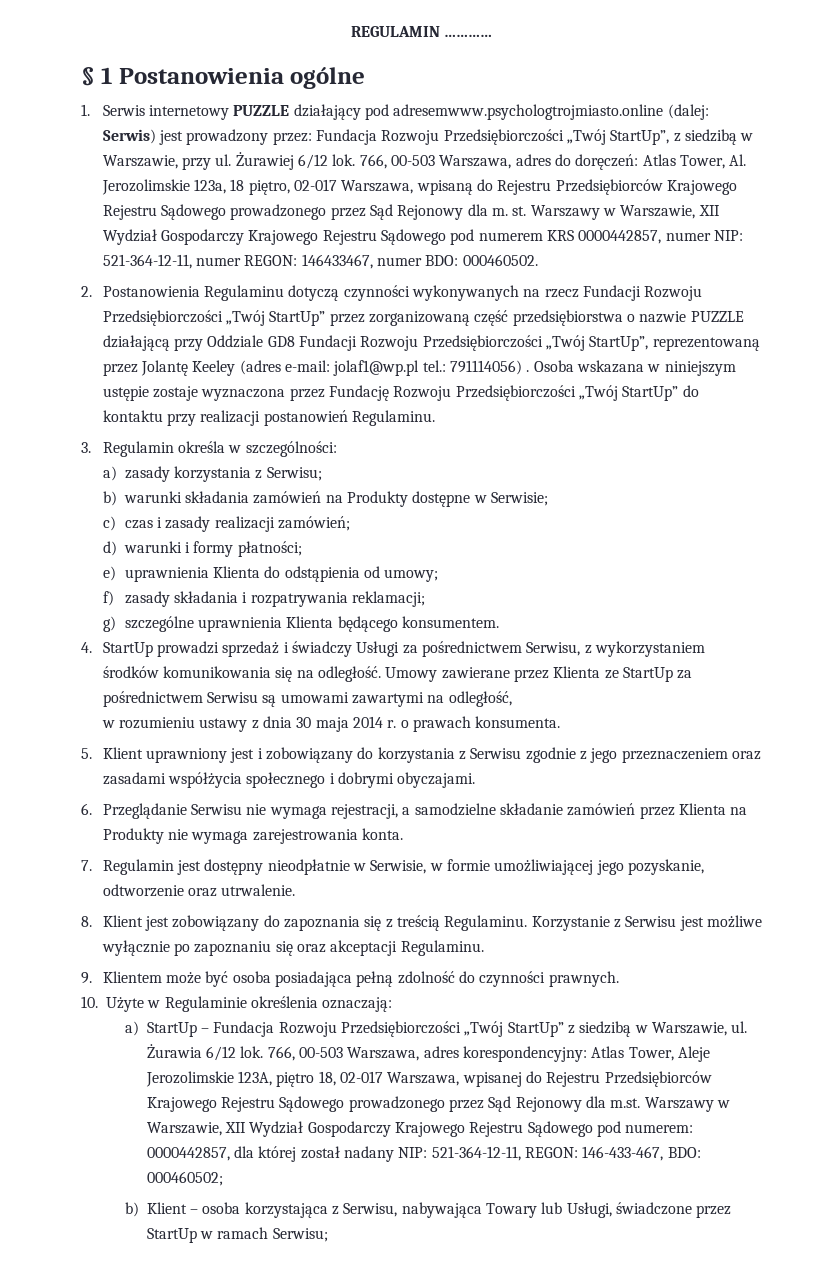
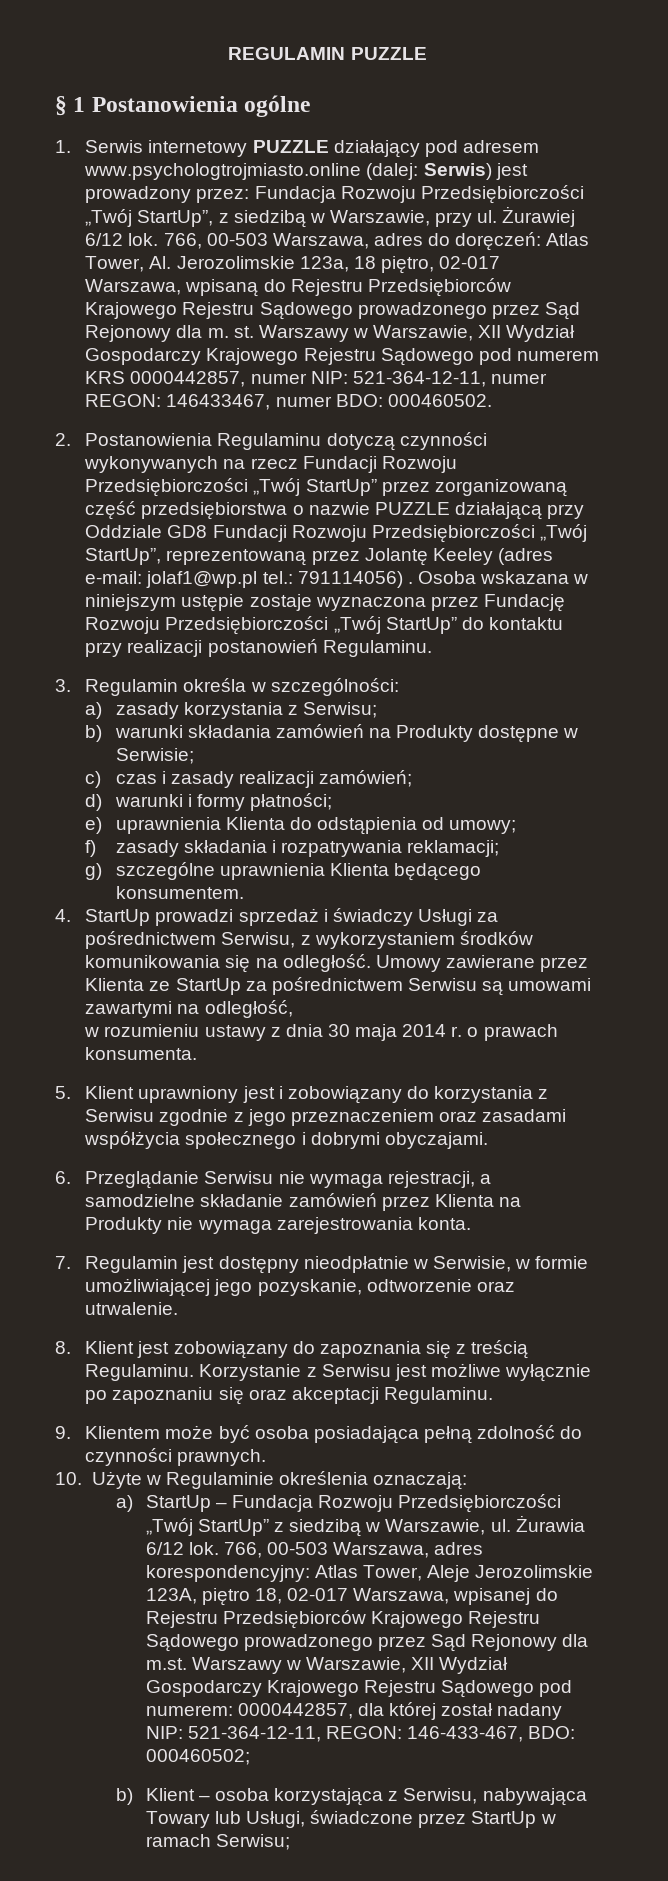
[444,34,493,37] ………… -> [350,47,427,60] PUZZLE
[393,104,664,120] adresemwww.psychologtrojmiasto.online -> [462,140,539,153] [84,163,362,180] adresem www.psychologtrojmiasto.online

